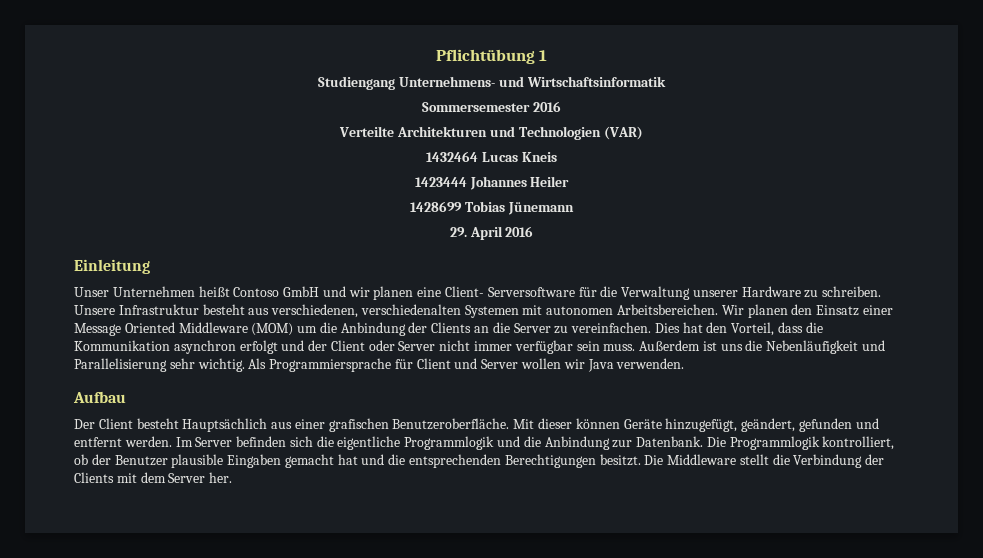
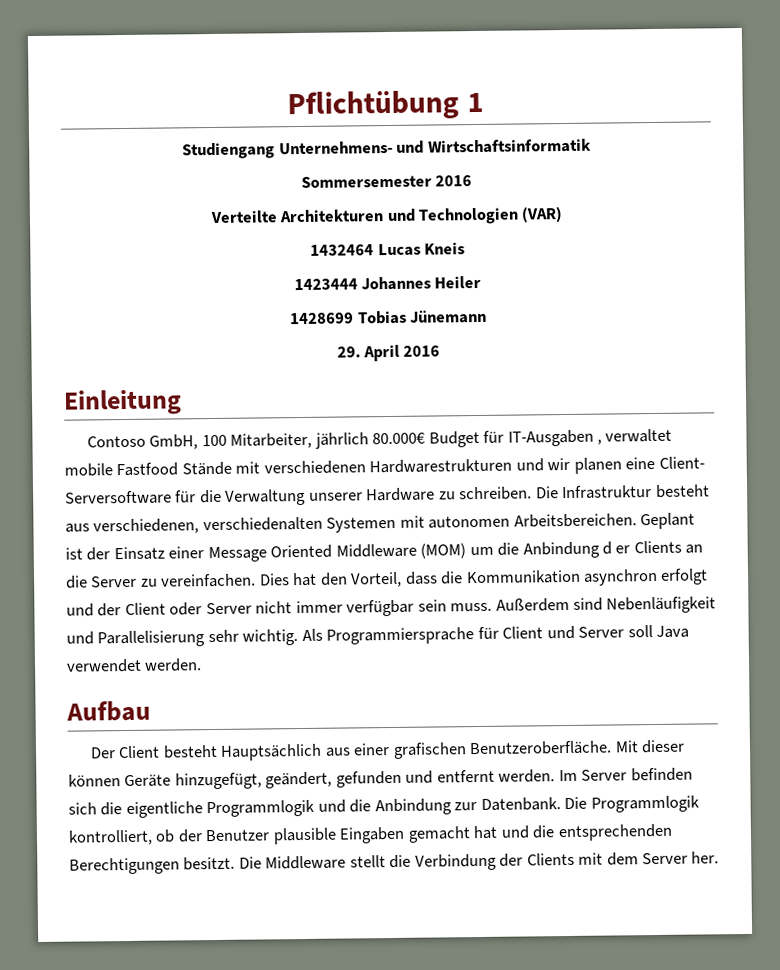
[74,286,320,297] Unser Unternehmen heißt Contoso GmbH -> [86,428,673,450] [64,458,513,477] Contoso GmbH, 100 Mitarbeiter, jährlich 80.000€ Budget für IT-Ausgaben , verwaltet mobile Fastfood Stände mit verschiedenen Hardwarestrukturen
[74,305,115,315] Unsere -> [535,486,559,499] Die
[721,304,813,318] Wir planen den -> [640,512,696,530] [65,547,111,561] Geplant ist der
[408,322,428,333] der -> [602,541,631,555] d er
[702,340,763,351] ist uns die -> [573,597,604,611] sind
[521,358,685,372] wollen wir Java verwenden. -> [627,625,690,638] [66,658,203,673] soll Java verwendet werden.

